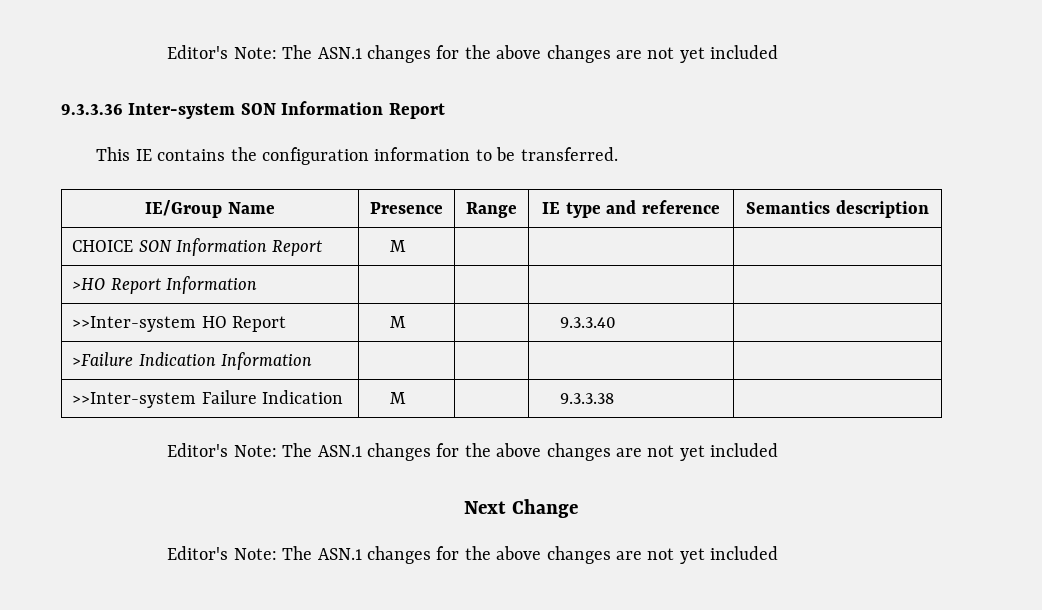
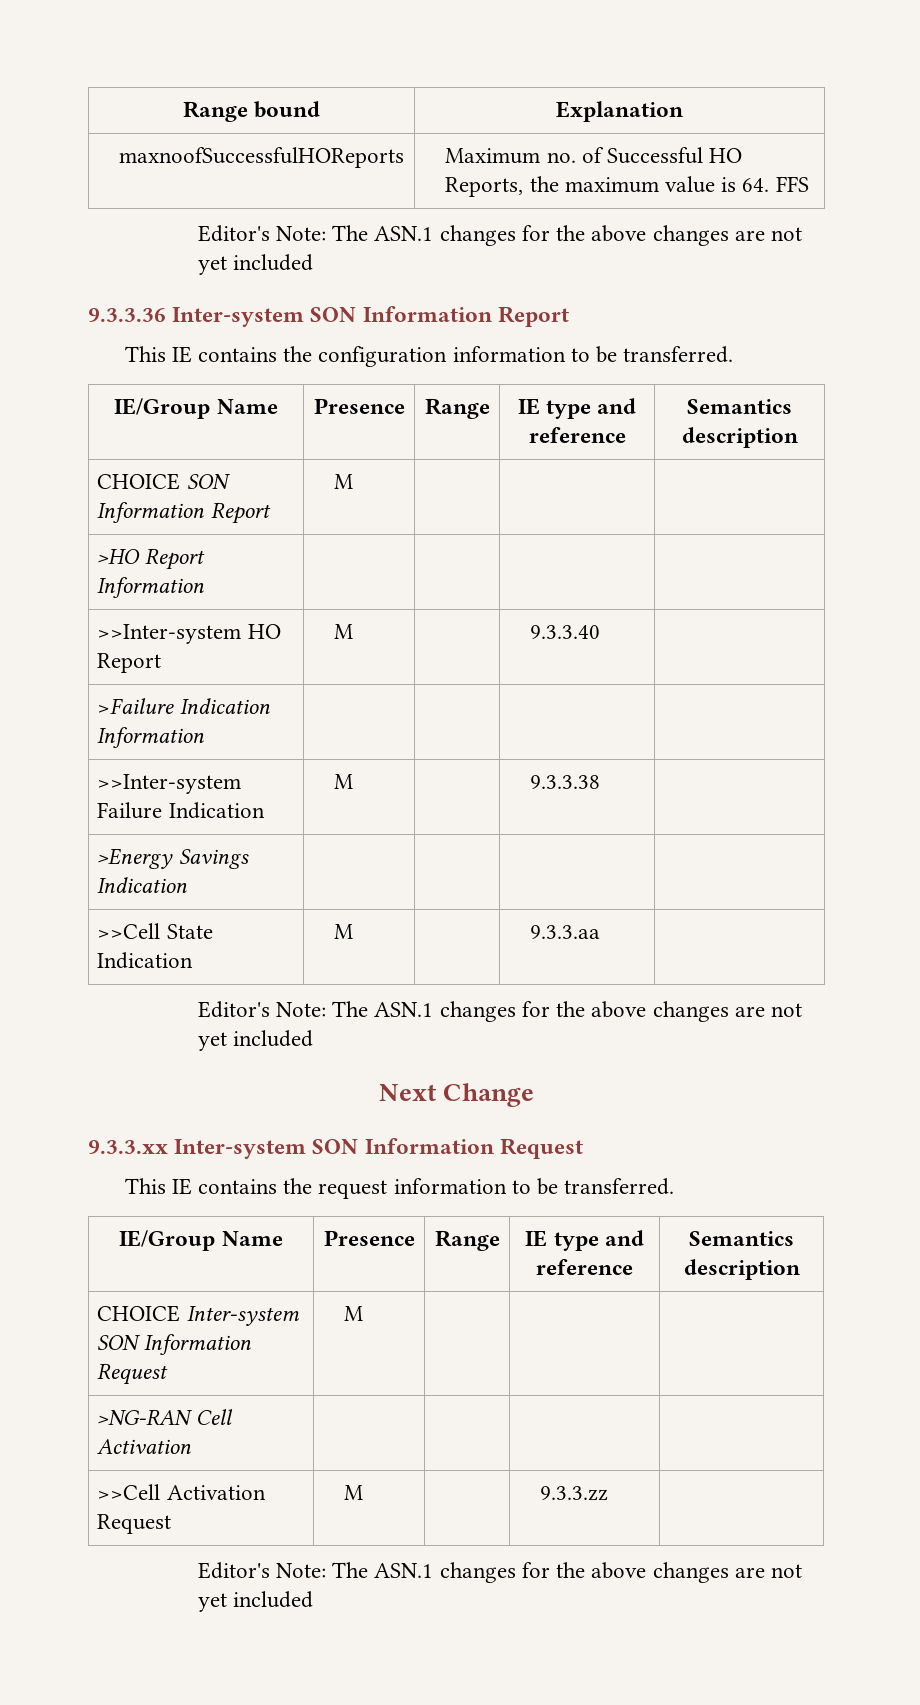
(167, 52) none -> [182,101,321,122] [556,101,683,122] [119,147,405,168] [445,147,743,164] [445,176,809,197] Range bound | Explanation // maxnoofSuccessfulHOReports | Maximum no. of Successful HO Reports, the maximum value is 64. FFS //
(615, 398) none -> [97,848,249,869] [97,877,188,893] [97,923,213,939] [97,952,194,969] [334,924,354,939] [530,925,601,939] // >Energy Savings Indication | | | | // >>Cell State Indication | M | | 9.3.3.aa |
(578, 508) none -> [88,1138,583,1159] [124,1178,675,1199] [119,1230,283,1251] [323,1230,415,1246] [434,1230,500,1251] [525,1230,644,1251] [536,1259,633,1275] [689,1231,794,1246] [683,1259,800,1280] [97,1305,300,1326] [97,1334,251,1355] [97,1363,169,1385] [344,1306,364,1321] [97,1409,233,1425] [97,1439,192,1454] [97,1484,266,1500] [97,1514,172,1534] [344,1485,364,1500] [540,1486,609,1501] // 9.3.3.xx Inter-system SON Information Request // This IE contains the request information to be transferred. // IE/Group Name | Presence | Range | IE type and reference | Semantics description // CHOICE Inter-system SON Information Request | M | | | // >NG-RAN Cell Activation | | | | // >>Cell Activation Request | M | | 9.3.3.zz |

